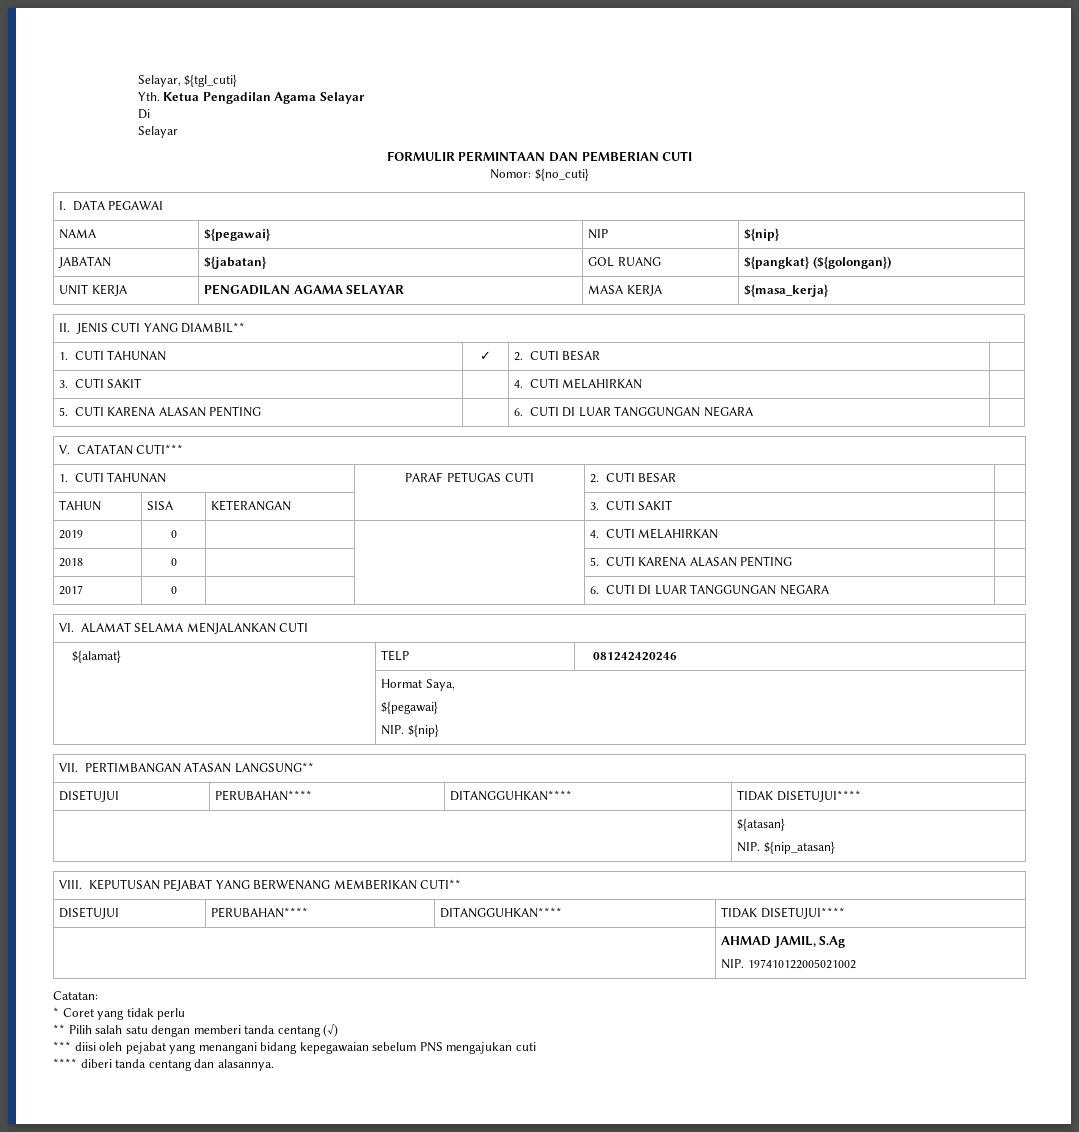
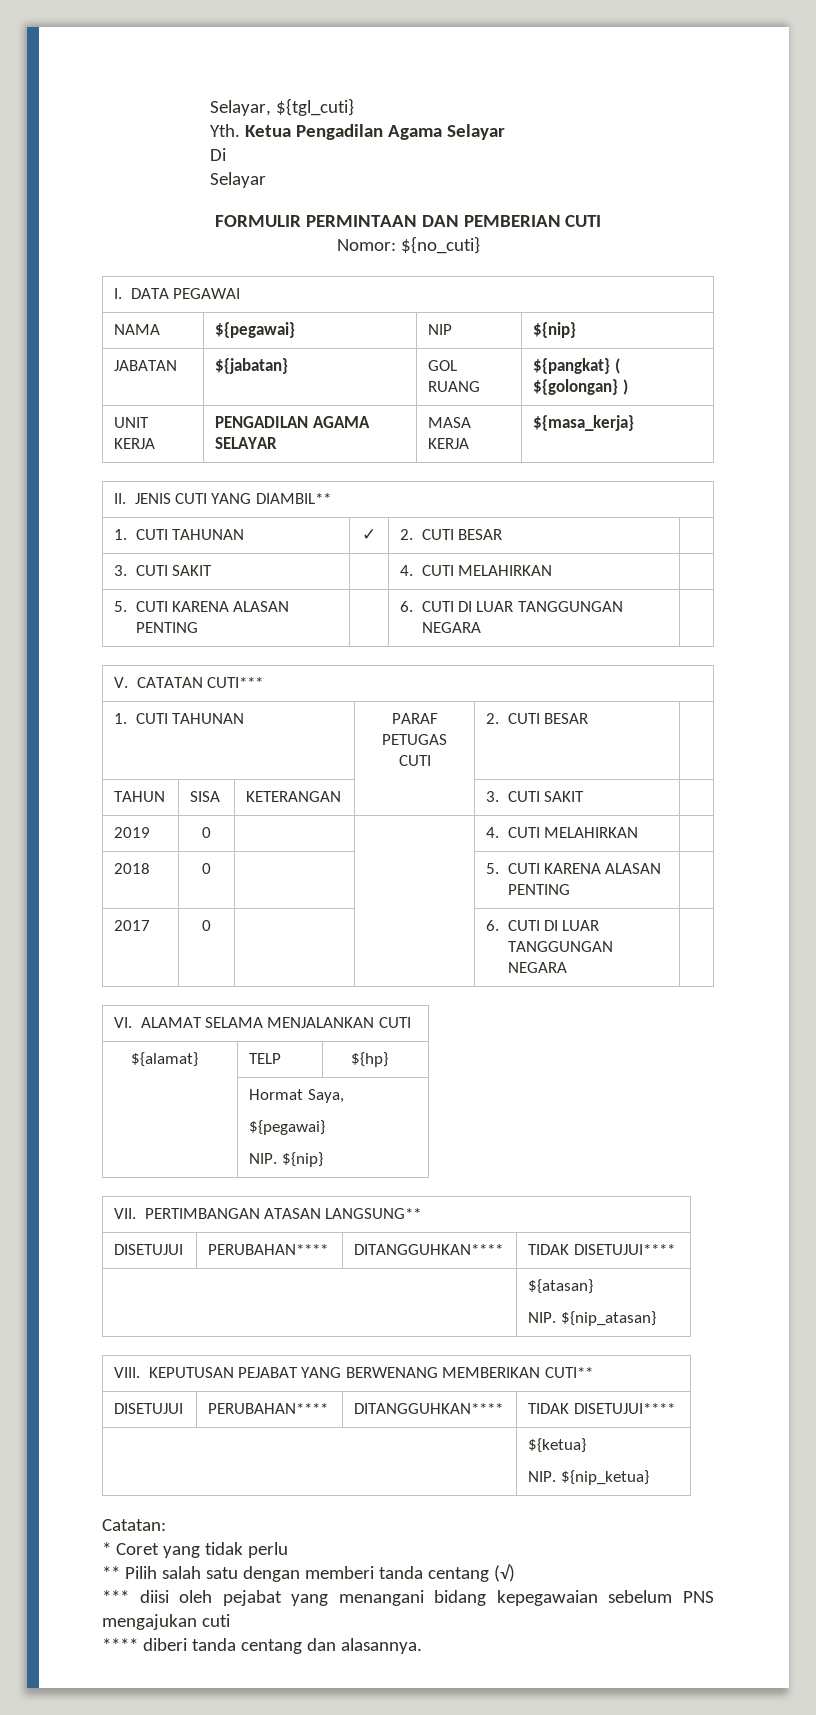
[812,256,891,269] (${golongan}) -> [614,358,620,374] [533,379,628,395] ( ${golongan} )
[593,652,678,661] 081242420246 -> [350,1052,388,1067] ${hp}
[721,936,846,948] [721,959,856,969] AHMAD JAMIL, S.Ag // NIP. 197410122005021002 -> [528,1438,587,1453] [528,1470,649,1485] ${ketua} // NIP. ${nip_ketua}

